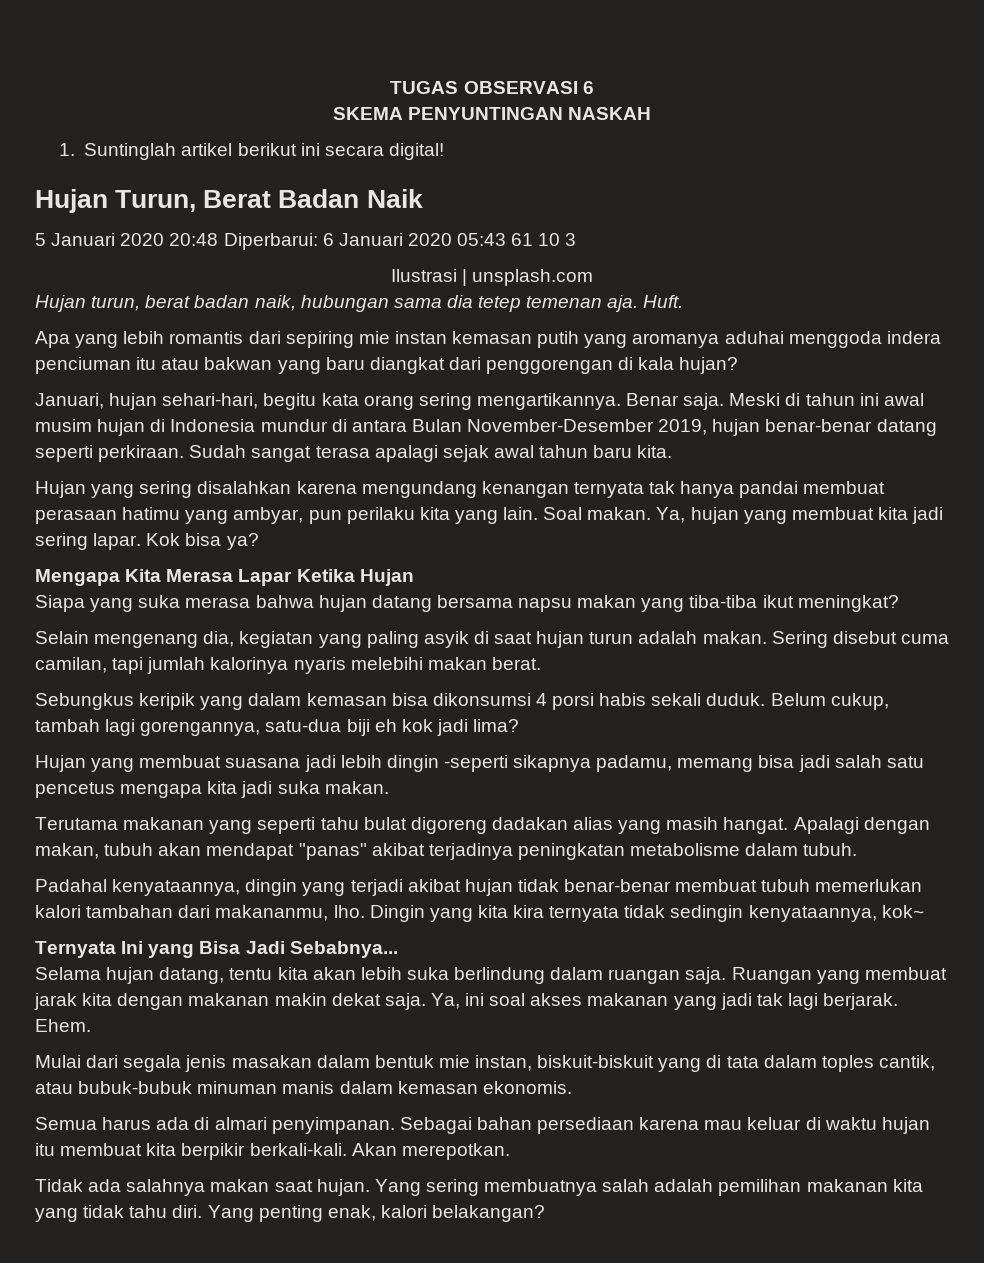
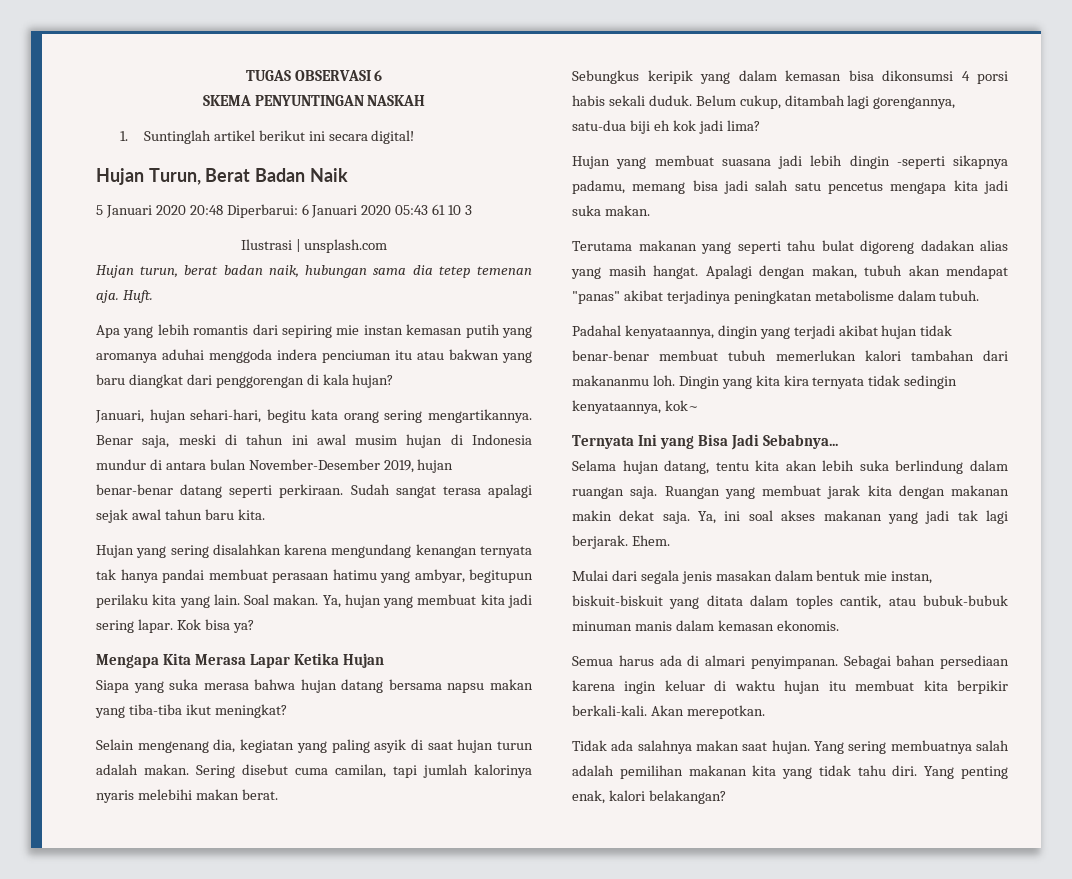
[683,393,781,410] saja. Meski -> [142,434,216,448] saja, meski
[411,419,462,432] Bulan -> [209,459,246,470] bulan
[308,510,342,524] pun -> [469,569,533,583] begitupun
[35,719,100,732] tambah -> [784,95,845,106] ditambah
[215,905,365,921] makananmu, lho. -> [572,375,675,386] makananmu loh.
[706,1055,759,1068] di tata -> [706,595,743,606] ditata
[704,1120,743,1130] mau -> [624,681,657,694] ingin

